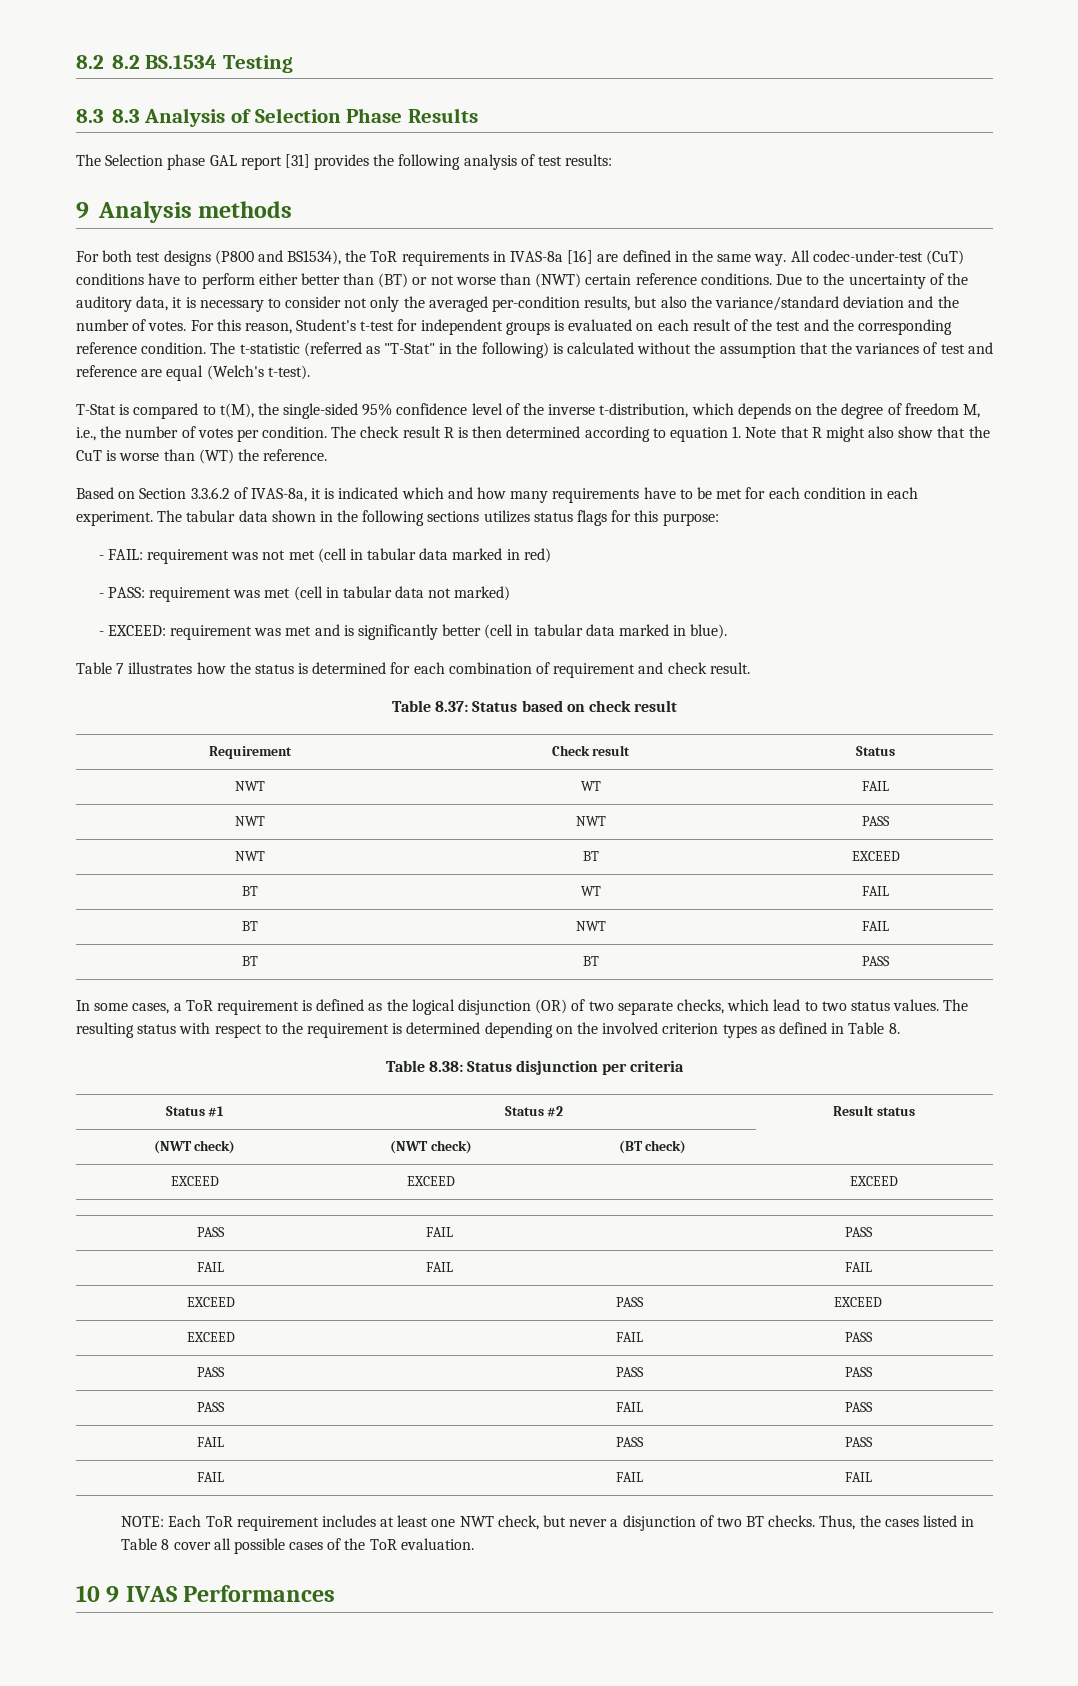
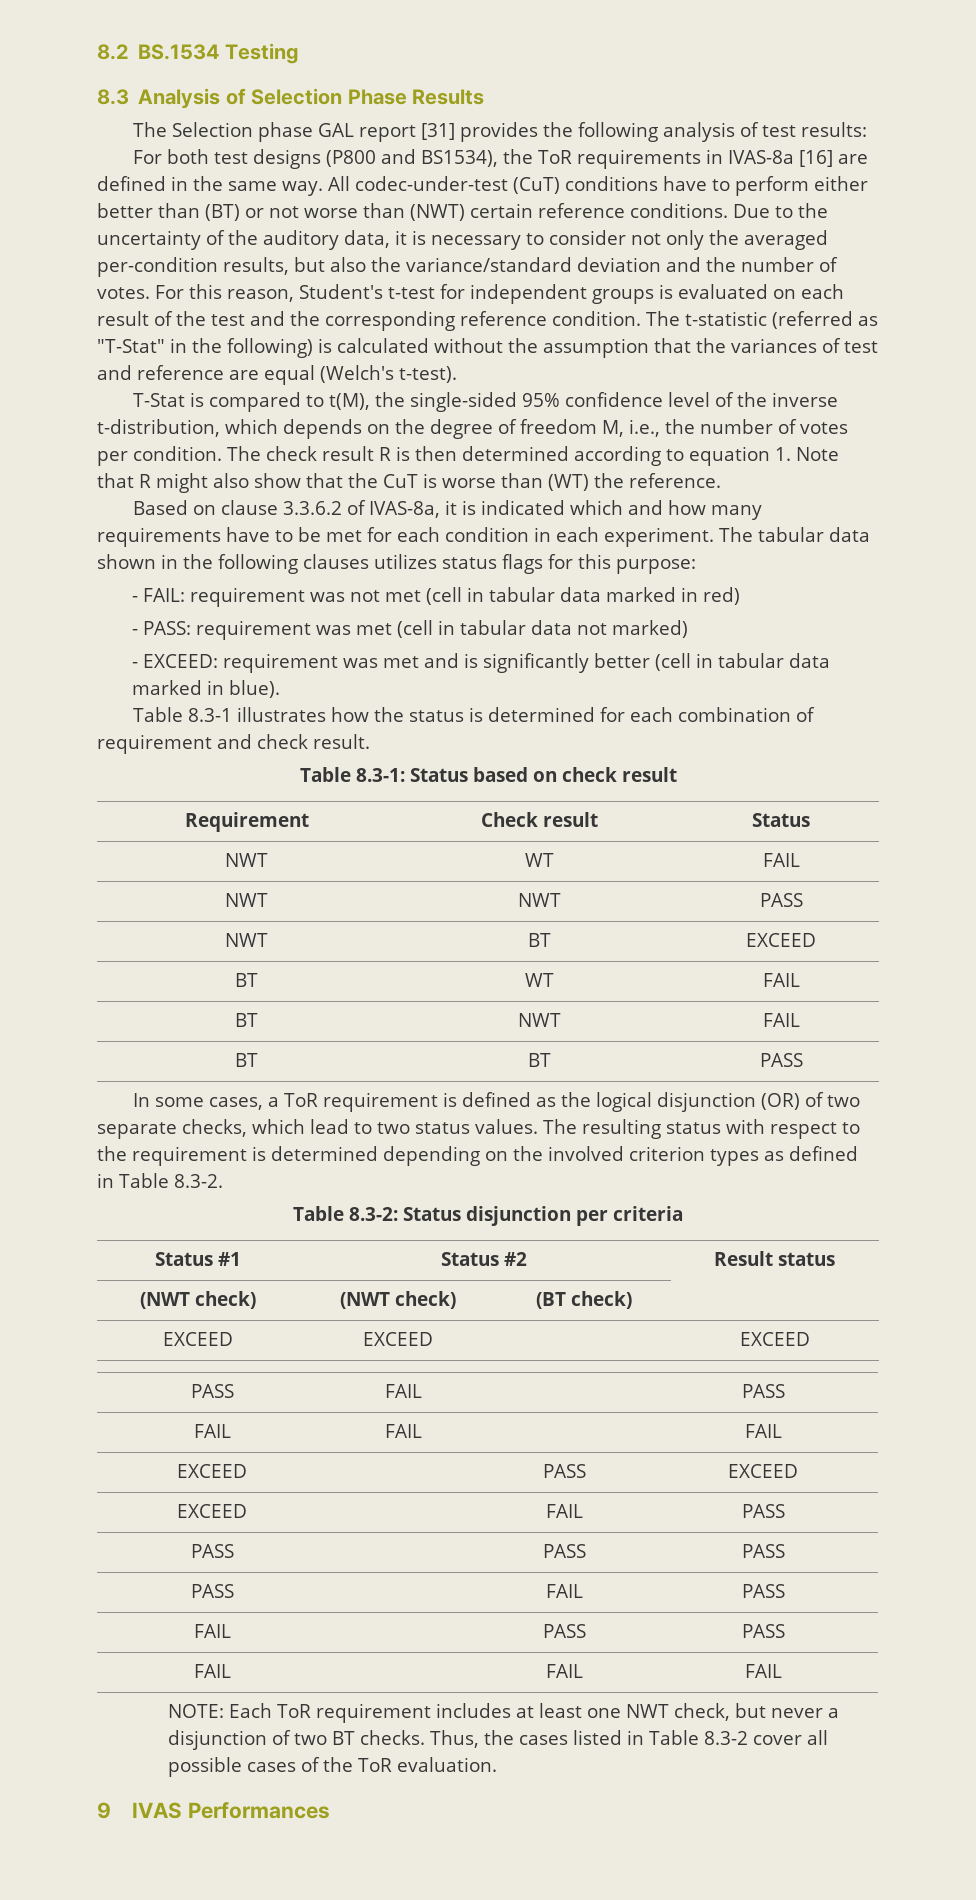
[76,55,140,69] 8.2 8.2 -> [97,44,129,60] 8.2
[111,109,140,123] 8.3 -> (129, 97) none
[76,201,293,223] // 9 Analysis methods -> (868, 129) none
[139,488,187,499] Section -> [221,500,279,515] clause
[427,511,480,522] sections -> [303,554,369,569] clauses
[116,663,125,674] 7 -> [188,708,233,722] 8.3-1
[435,701,469,712] 8.37: -> [355,768,405,782] 8.3-1:
[888,1023,900,1034] [385,1060,463,1072] 8. // Table 8.38: -> [173,1174,223,1188] [293,1206,398,1221] 8.3-2. // Table 8.3-2:
[161,1539,170,1550] 8 -> [703,1731,748,1745] 8.3-2
[76,1585,100,1602] 10 -> (497, 1764) none

